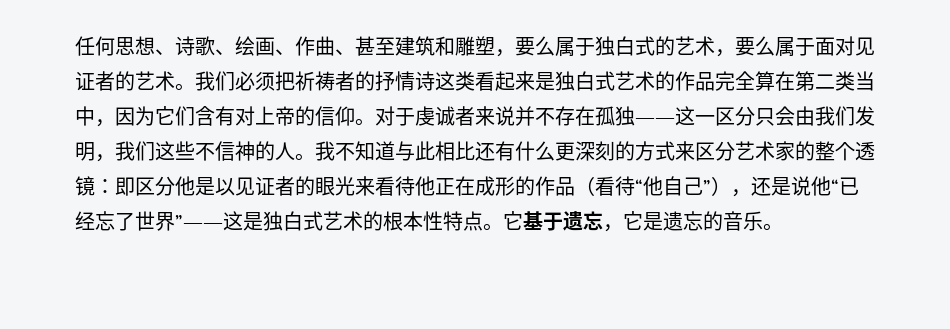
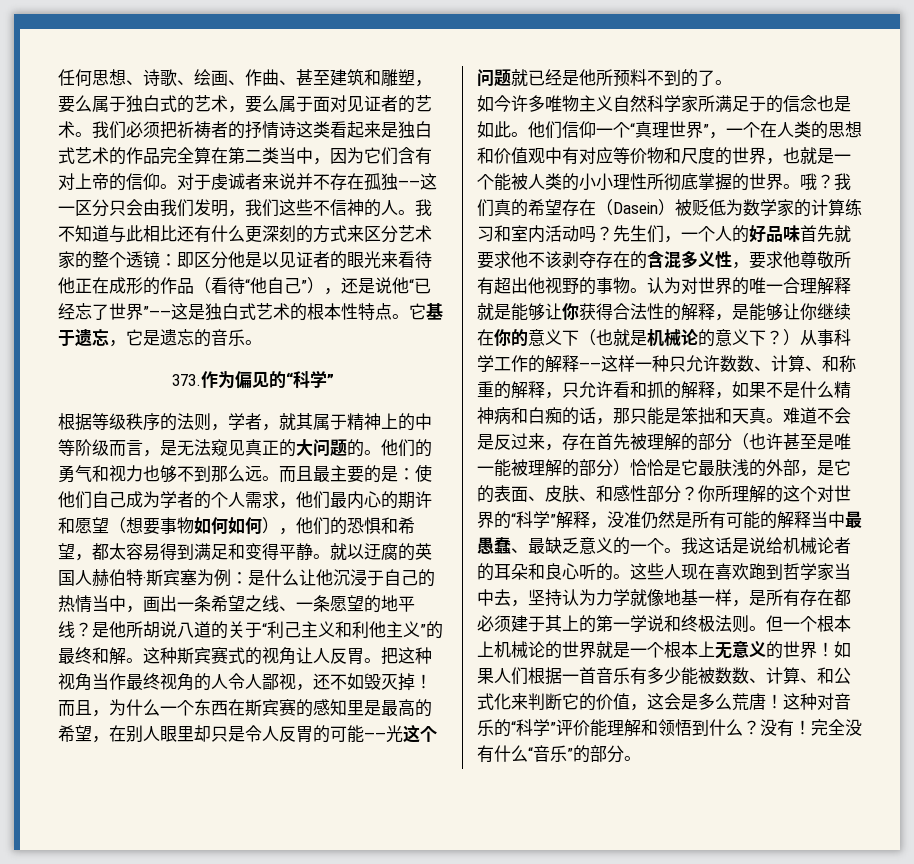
(783, 227) none -> [171,370,334,389] [58,413,432,431] [58,439,432,457] [58,464,432,483] [58,491,432,509] [58,517,415,535] [58,543,432,561] [58,569,435,587] [58,595,415,613] [58,621,443,639] [58,646,432,665] [58,673,432,691] [58,698,432,717] [58,724,437,743] [477,69,732,87] [477,95,851,113] [477,121,862,139] [477,147,851,165] [477,173,851,191] [477,199,862,217] [477,225,851,243] [477,250,851,269] [477,277,851,295] [477,303,851,321] [477,329,851,347] [477,355,856,373] [477,381,851,399] [477,407,851,425] [477,433,851,451] [477,459,851,477] [477,485,851,503] [477,511,862,529] [477,537,851,555] [477,563,851,581] [477,589,851,607] [477,615,851,633] [477,641,851,659] [477,667,851,685] [477,693,851,711] [477,719,862,737] [477,745,641,763] // 373.作为偏见的“科学” // 根据等级秩序的法则，学者，就其属于精神上的中等阶级而言，是无法窥见真正的大问题的。他们的勇气和视力也够不到那么远。而且最主要的是：使他们自己成为学者的个人需求，他们最内心的期许和愿望（想要事物如何如何），他们的恐惧和希望，都太容易得到满足和变得平静。就以迂腐的英国人赫伯特·斯宾塞为例：是什么让他沉浸于自己的热情当中，画出一条希望之线、一条愿望的地平线？是他所胡说八道的关于“利己主义和利他主义”的最终和解。这种斯宾赛式的视角让人反胃。把这种视角当作最终视角的人令人鄙视，还不如毁灭掉！而且，为什么一个东西在斯宾赛的感知里是最高的希望，在别人眼里却只是令人反胃的可能——光这个问题就已经是他所预料不到的了。 // 如今许多唯物主义自然科学家所满足于的信念也是如此。他们信仰一个“真理世界”，一个在人类的思想和价值观中有对应等价物和尺度的世界，也就是一个能被人类的小小理性所彻底掌握的世界。哦？我们真的希望存在（Dasein）被贬低为数学家的计算练习和室内活动吗？先生们，一个人的好品味首先就要求他不该剥夺存在的含混多义性，要求他尊敬所有超出他视野的事物。认为对世界的唯一合理解释就是能够让你获得合法性的解释，是能够让你继续在你的意义下（也就是机械论的意义下？）从事科学工作的解释——这样一种只允许数数、计算、和称重的解释，只允许看和抓的解释，如果不是什么精神病和白痴的话，那只能是笨拙和天真。难道不会是反过来，存在首先被理解的部分（也许甚至是唯一能被理解的部分）恰恰是它最肤浅的外部，是它的表面、皮肤、和感性部分？你所理解的这个对世界的“科学”解释，没准仍然是所有可能的解释当中最愚蠢、最缺乏意义的一个。我这话是说给机械论者的耳朵和良心听的。这些人现在喜欢跑到哲学家当中去，坚持认为力学就像地基一样，是所有存在都必须建于其上的第一学说和终极法则。但一个根本上机械论的世界就是一个根本上无意义的世界！如果人们根据一首音乐有多少能被数数、计算、和公式化来判断它的价值，这会是多么荒唐！这种对音乐的“科学”评价能理解和领悟到什么？没有！完全没有什么“音乐”的部分。

